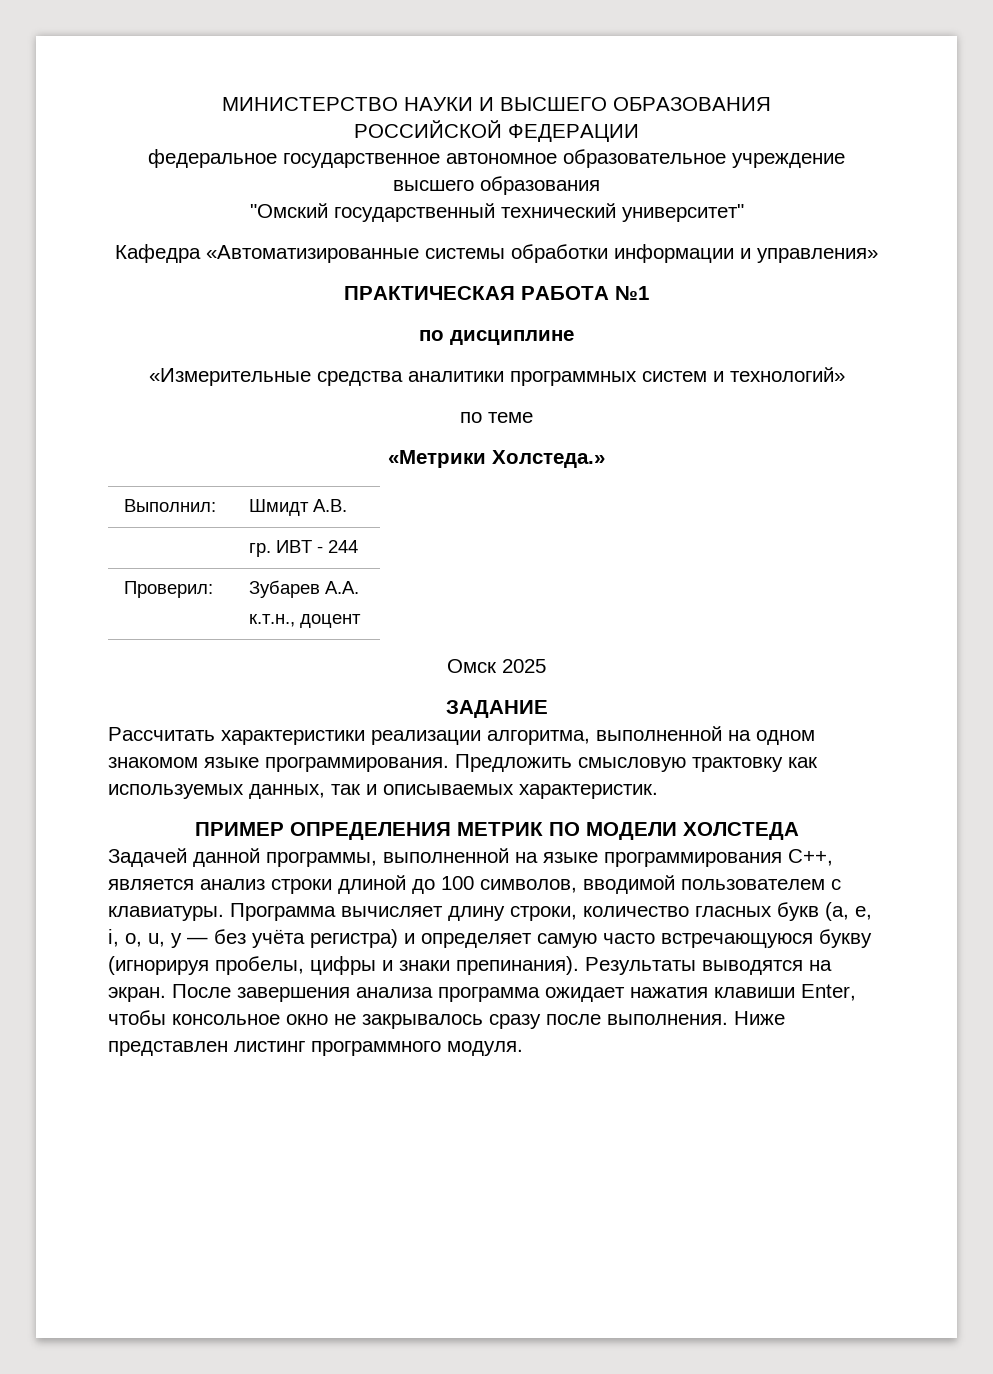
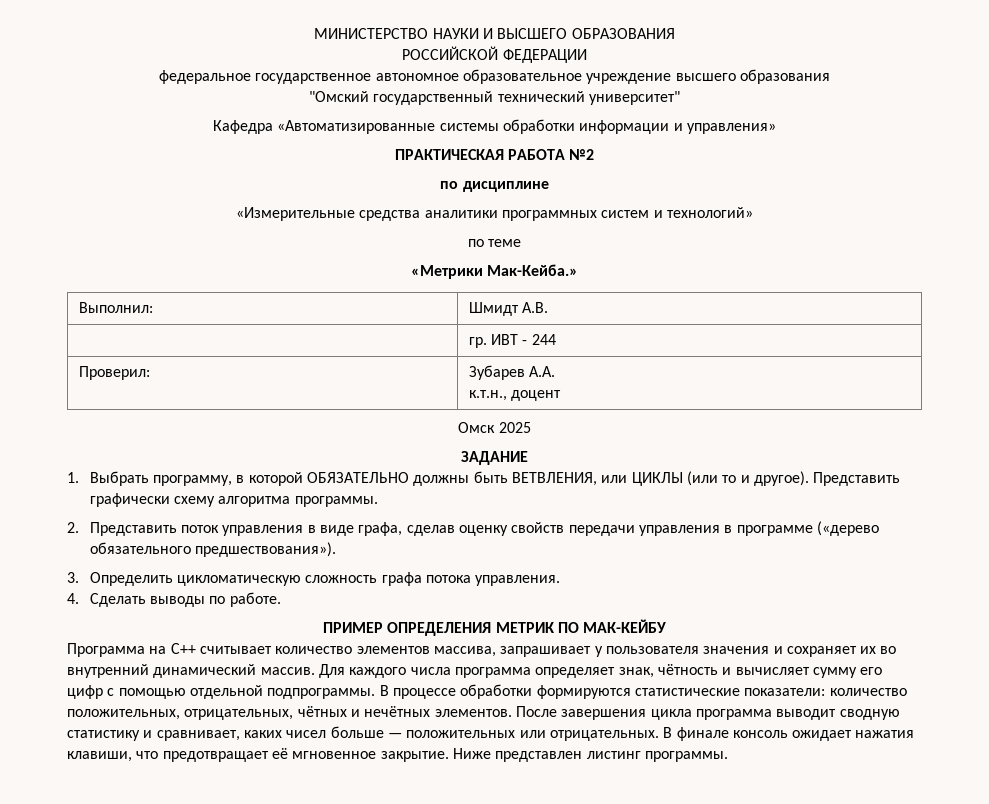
[615,286,649,300] №1 -> [569,149,595,160] №2
[492,450,605,468] Холстеда.» -> [487,264,579,276] Мак-Кейба.»
[108,726,815,745] [108,754,818,772] [108,784,658,799] [194,822,799,840] [108,848,833,867] [108,875,841,894] [108,902,872,921] [108,929,872,948] [108,956,832,975] [108,984,856,1002] [108,1010,728,1029] Рассчитать характеристики реализации алгоритма, выполненной на одном знакомом языке программирования. Предложить смысловую трактовку как используемых данных, так и описываемых характеристик. // ПРИМЕР ОПРЕДЕЛЕНИЯ МЕТРИК ПО МОДЕЛИ ХОЛСТЕДА // Задачей данной программы, выполненной на языке программирования C++, является анализ строки длиной до 100 символов, вводимой пользователем с клавиатуры. Программа вычисляет длину строки, количество гласных букв (a, e, i, o, u, y — без учёта регистра) и определяет самую часто встречающуюся букву (игнорируя пробелы, цифры и знаки препинания). Результаты выводятся на экран. После завершения анализа программа ожидает нажатия клавиши Enter, чтобы консольное окно не закрывалось сразу после выполнения. -> [67,471,901,486] [89,493,378,507] [67,521,879,536] [89,542,337,557] [67,572,561,586] [67,592,281,607] [322,619,667,636] [67,643,897,657] [67,664,883,678] [67,684,907,699] [67,706,900,720] [67,726,915,741] [67,748,449,762] 1. Выбрать программу, в которой ОБЯЗАТЕЛЬНО должны быть ВЕТВЛЕНИЯ, или ЦИКЛЫ (или то и другое). Представить графически схему алгоритма программы. // 2. Представить поток управления в виде графа, сделав оценку свойств передачи управления в программе («дерево обязательного предшествования»). // 3. Определить цикломатическую сложность графа потока управления. // 4. Сделать выводы по работе. // ПРИМЕР ОПРЕДЕЛЕНИЯ МЕТРИК ПО МАК-КЕЙБУ // Программа на C++ считывает количество элементов массива, запрашивает у пользователя значения и сохраняет их во внутренний динамический массив. Для каждого числа программа определяет знак, чётность и вычисляет сумму его цифр с помощью отдельной подпрограммы. В процессе обработки формируются статистические показатели: количество положительных, отрицательных, чётных и нечётных элементов. После завершения цикла программа выводит сводную статистику и сравнивает, каких чисел больше — положительных или отрицательных. В финале консоль ожидает нажатия клавиши, что предотвращает её мгновенное закрытие.
[311,1041,523,1056] программного модуля. -> [644,751,728,762] программы.

